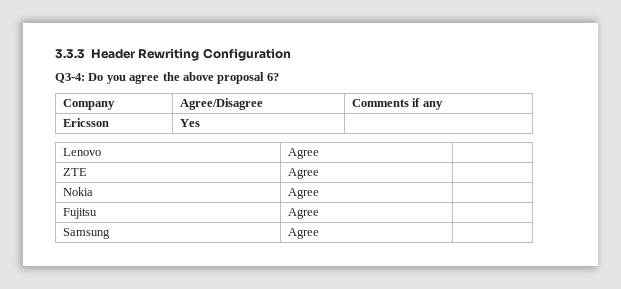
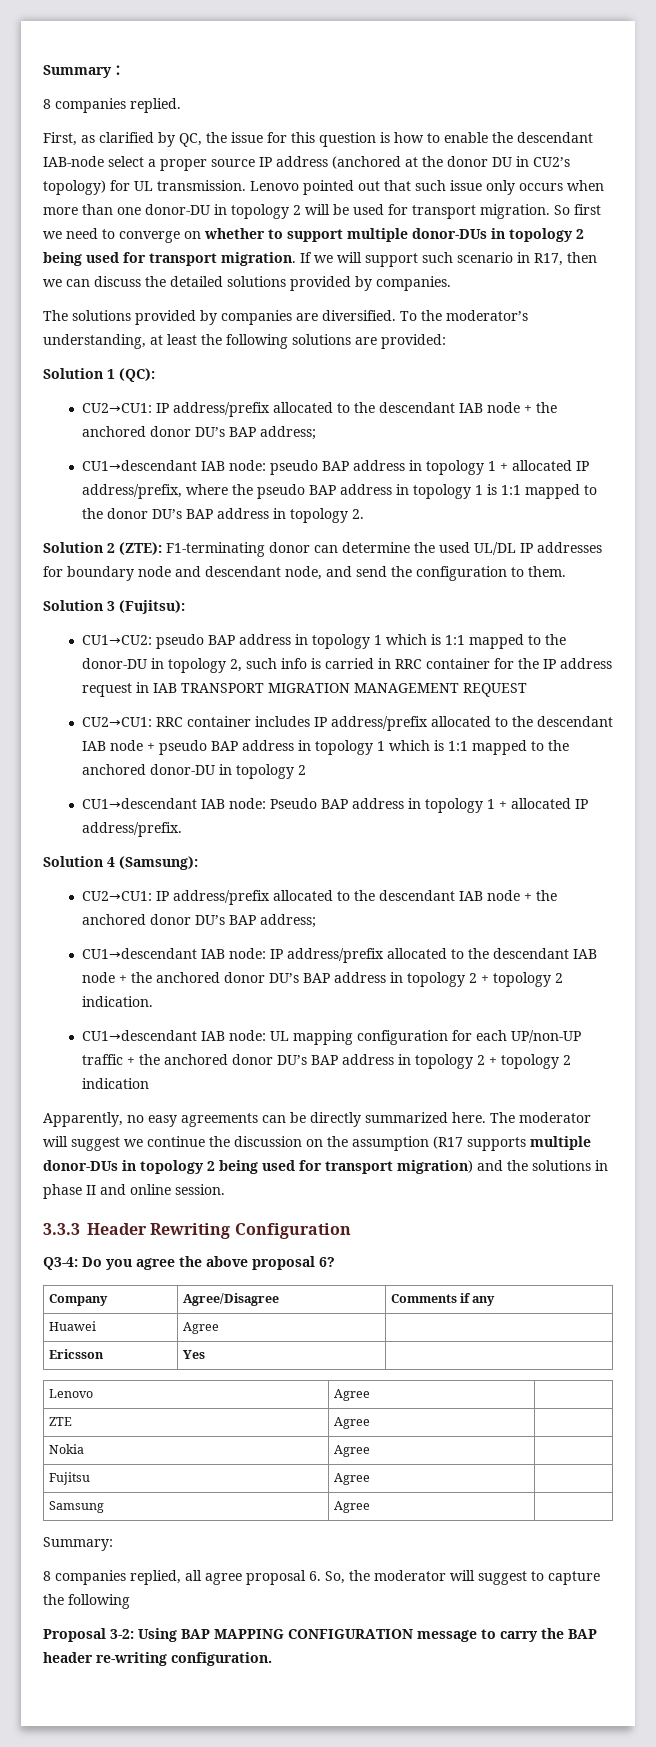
(55, 54) none -> [43,65,125,78] [43,98,181,113] [43,132,593,147] [43,156,570,171] [43,180,604,195] [43,204,601,219] [43,228,584,243] [43,252,597,267] [43,276,451,291] [43,310,528,325] [43,334,446,349] [43,368,155,382] [81,402,557,417] [81,426,316,440] [81,460,589,475] [81,484,597,499] [81,508,364,523] [43,542,602,557] [43,566,566,581] [43,600,185,614] [81,634,566,649] [81,658,612,673] [81,682,527,697] [81,716,613,731] [81,740,569,755] [81,764,306,779] [81,798,588,813] [81,822,182,837] [43,856,198,870] [81,890,557,905] [81,914,316,928] [81,948,597,963] [81,972,563,987] [81,996,153,1007] [81,1030,581,1045] [81,1054,571,1069] [81,1078,149,1089] [43,1112,591,1127] [43,1136,591,1151] [43,1160,608,1174] [43,1184,225,1199] Summary： // 8 companies replied. // First, as clarified by QC, the issue for this question is how to enable the descendant IAB-node select a proper source IP address (anchored at the donor DU in CU2’s topology) for UL transmission. Lenovo pointed out that such issue only occurs when more than one donor-DU in topology 2 will be used for transport migration. So first we need to converge on whether to support multiple donor-DUs in topology 2 being used for transport migration. If we will support such scenario in R17, then we can discuss the detailed solutions provided by companies. // The solutions provided by companies are diversified. To the moderator’s understanding, at least the following solutions are provided: // Solution 1 (QC): // CU2→CU1: IP address/prefix allocated to the descendant IAB node + the anchored donor DU’s BAP address; // CU1→descendant IAB node: pseudo BAP address in topology 1 + allocated IP address/prefix, where the pseudo BAP address in topology 1 is 1:1 mapped to the donor DU’s BAP address in topology 2. // Solution 2 (ZTE): F1-terminating donor can determine the used UL/DL IP addresses for boundary node and descendant node, and send the configuration to them. // Solution 3 (Fujitsu): // CU1→CU2: pseudo BAP address in topology 1 which is 1:1 mapped to the donor-DU in topology 2, such info is carried in RRC container for the IP address request in IAB TRANSPORT MIGRATION MANAGEMENT REQUEST // CU2→CU1: RRC container includes IP address/prefix allocated to the descendant IAB node + pseudo BAP address in topology 1 which is 1:1 mapped to the anchored donor-DU in topology 2 // CU1→descendant IAB node: Pseudo BAP address in topology 1 + allocated IP address/prefix. // Solution 4 (Samsung): // CU2→CU1: IP address/prefix allocated to the descendant IAB node + the anchored donor DU’s BAP address; // CU1→descendant IAB node: IP address/prefix allocated to the descendant IAB node + the anchored donor DU’s BAP address in topology 2 + topology 2 indication. // CU1→descendant IAB node: UL mapping configuration for each UP/non-UP traffic + the anchored donor DU’s BAP address in topology 2 + topology 2 indication // Apparently, no easy agreements can be directly summarized here. The moderator will suggest we continue the discussion on the assumption (R17 supports multiple donor-DUs in topology 2 being used for transport migration) and the solutions in phase II and online session. //
(443, 105) none -> [48,1321,96,1331] [182,1322,219,1334] // Huawei | Agree |
(319, 233) none -> [43,1537,113,1551] [43,1570,600,1585] [43,1594,130,1609] [43,1628,597,1642] [43,1652,272,1666] // Summary: // 8 companies replied, all agree proposal 6. So, the moderator will suggest to capture the following // Proposal 3-2: Using BAP MAPPING CONFIGURATION message to carry the BAP header re-writing configuration.

